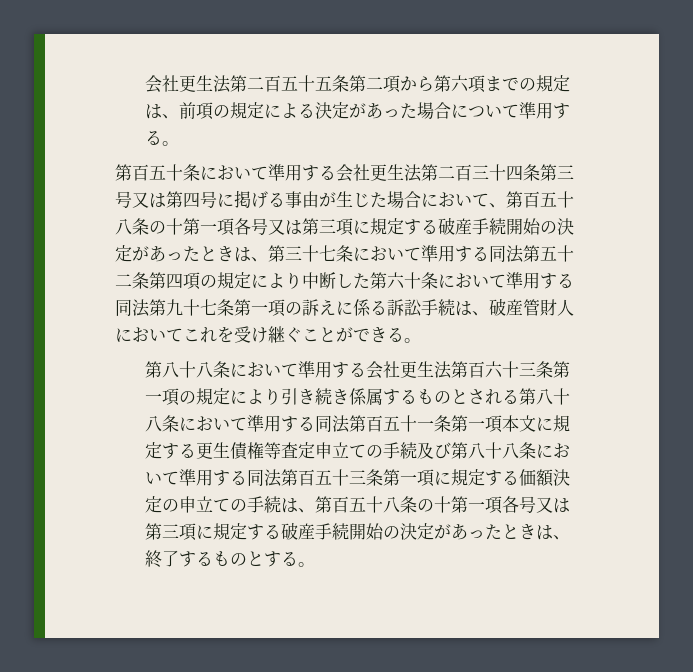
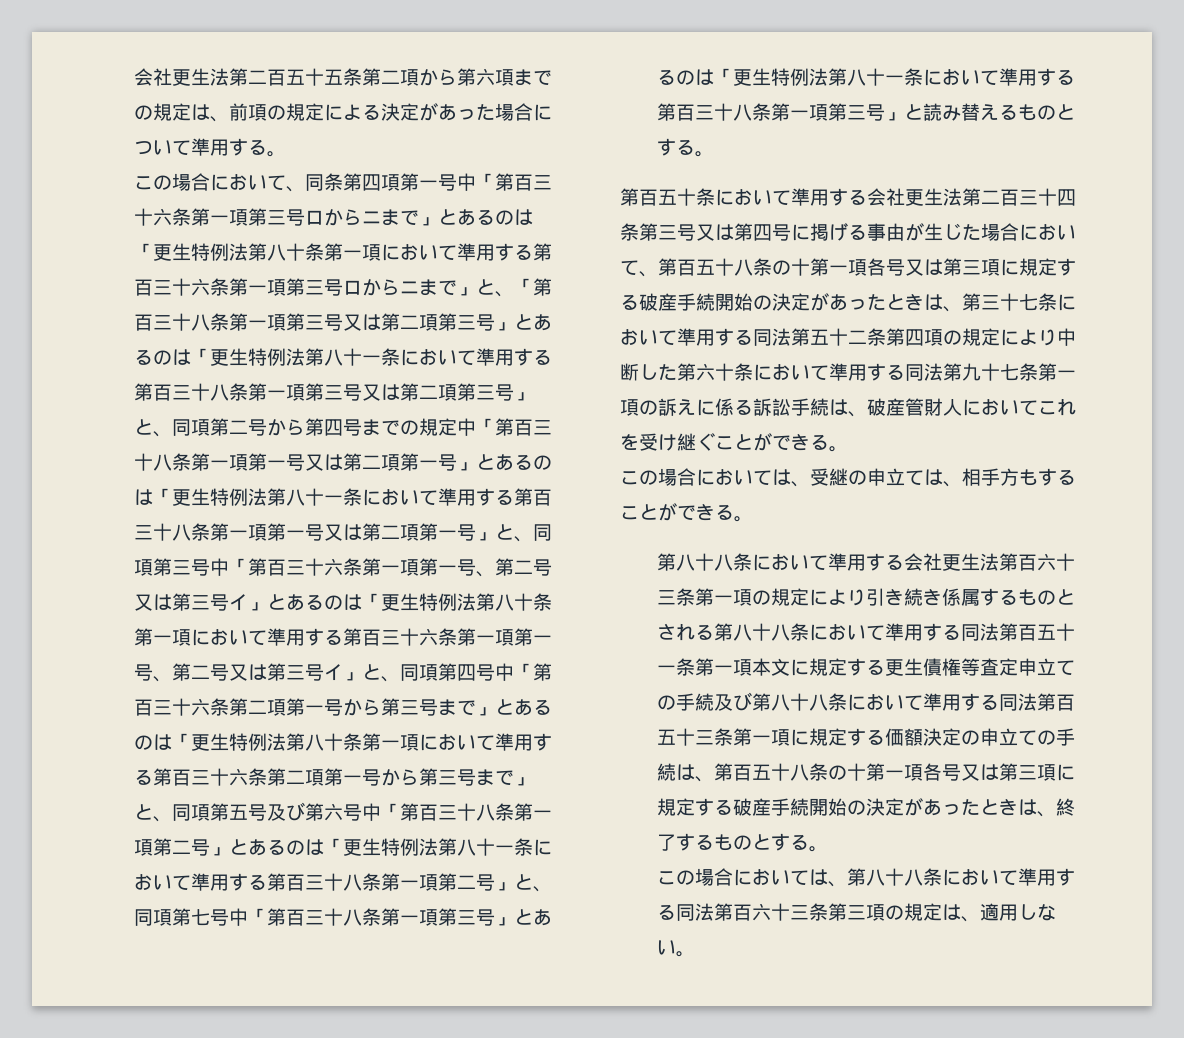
(180, 143) none -> [133,173,552,192] [133,208,533,226] [133,243,552,261] [133,278,552,297] [133,313,552,331] [133,348,552,366] [133,383,533,401] [133,418,552,437] [133,453,552,471] [133,488,552,506] [133,523,552,542] [133,558,552,577] [133,593,552,611] [133,628,552,646] [133,663,552,682] [133,698,552,716] [133,733,552,751] [133,768,533,786] [133,802,552,822] [133,838,552,856] [133,873,552,892] [133,908,552,926] [656,68,1075,86] [656,103,1075,121] [656,138,714,157] // この場合において、同条第四項第一号中「第百三十六条第一項第三号ロからニまで」とあるのは「更生特例法第八十条第一項において準用する第百三十六条第一項第三号ロからニまで」と、「第百三十八条第一項第三号又は第二項第三号」とあるのは「更生特例法第八十一条において準用する第百三十八条第一項第三号又は第二項第三号」と、同項第二号から第四号までの規定中「第百三十八条第一項第一号又は第二項第一号」とあるのは「更生特例法第八十一条において準用する第百三十八条第一項第一号又は第二項第一号」と、同項第三号中「第百三十六条第一項第一号、第二号又は第三号イ」とあるのは「更生特例法第八十条第一項において準用する第百三十六条第一項第一号、第二号又は第三号イ」と、同項第四号中「第百三十六条第二項第一号から第三号まで」とあるのは「更生特例法第八十条第一項において準用する第百三十六条第二項第一号から第三号まで」と、同項第五号及び第六号中「第百三十八条第一項第二号」とあるのは「更生特例法第八十一条において準用する第百三十八条第一項第二号」と、同項第七号中「第百三十八条第一項第三号」とあるのは「更生特例法第八十一条において準用する第百三十八条第一項第三号」と読み替えるものとする。
(421, 340) none -> [620,468,1076,487] [620,503,753,522] // この場合においては、受継の申立ては、相手方もすることができる。
(316, 564) none -> [656,868,1075,887] [656,903,1056,922] [656,940,695,957] // この場合においては、第八十八条において準用する同法第百六十三条第三項の規定は、適用しない。

